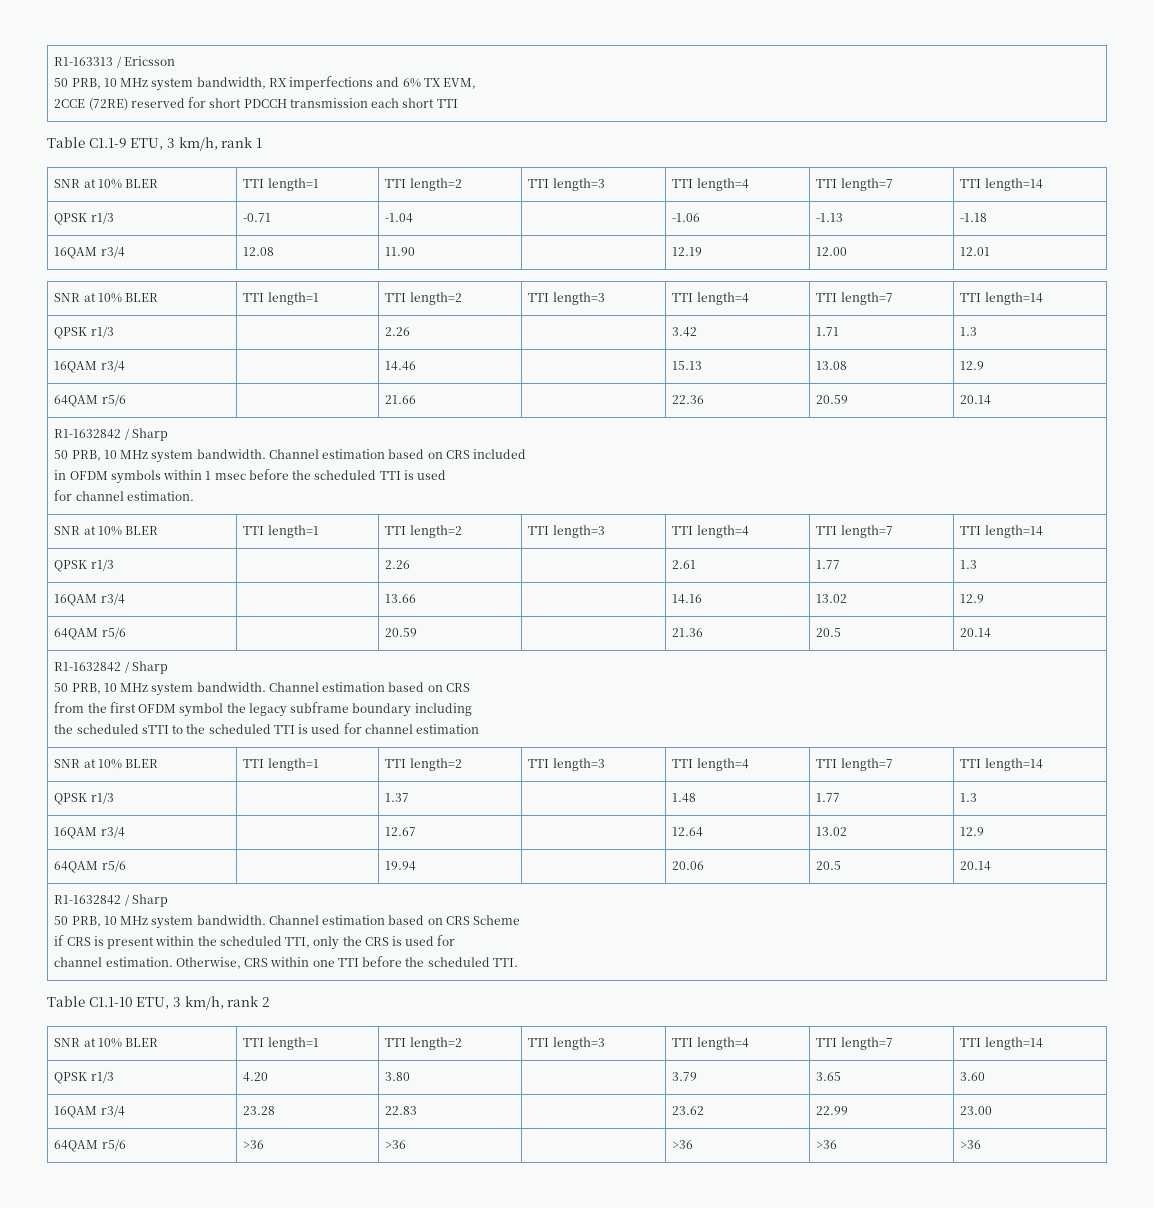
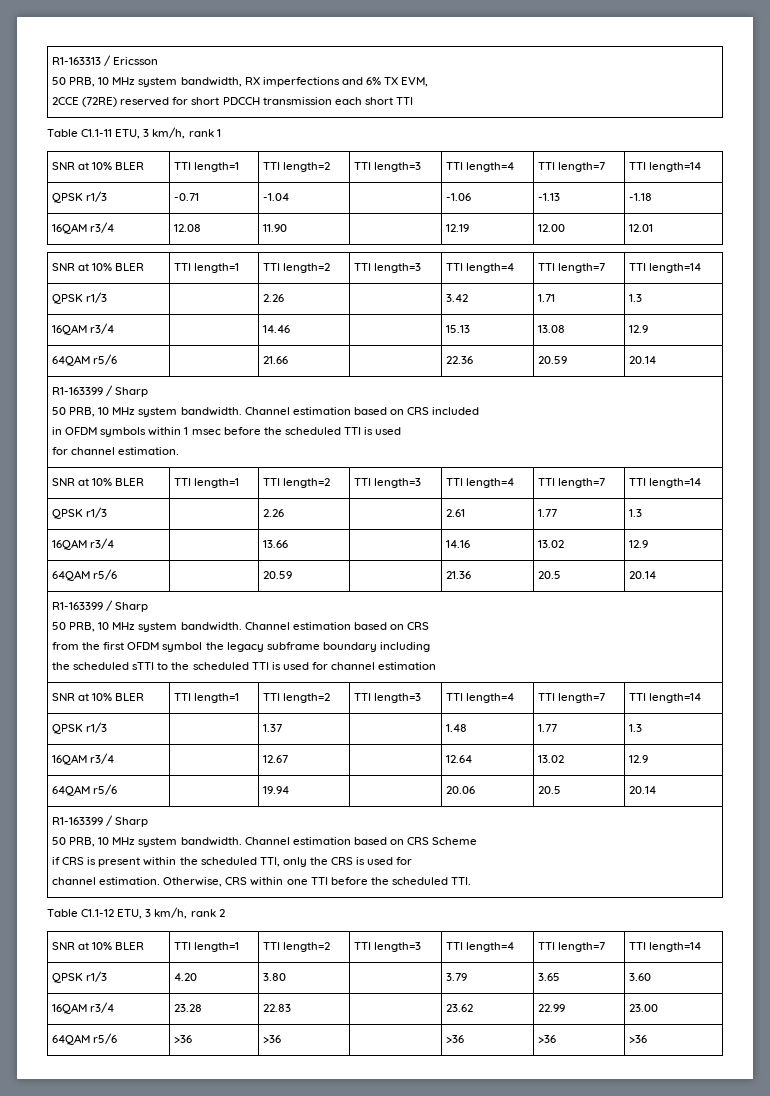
[88,138,127,148] C1.1-9 -> [81,129,113,137] C1.1-11
[54,429,122,439] R1-1632842 -> [51,387,103,395] R1-163399
[54,662,122,672] R1-1632842 -> [51,602,103,610] R1-163399
[54,895,122,905] R1-1632842 -> [51,817,103,825] R1-163399
[88,997,133,1007] C1.1-10 -> [81,909,115,917] C1.1-12

